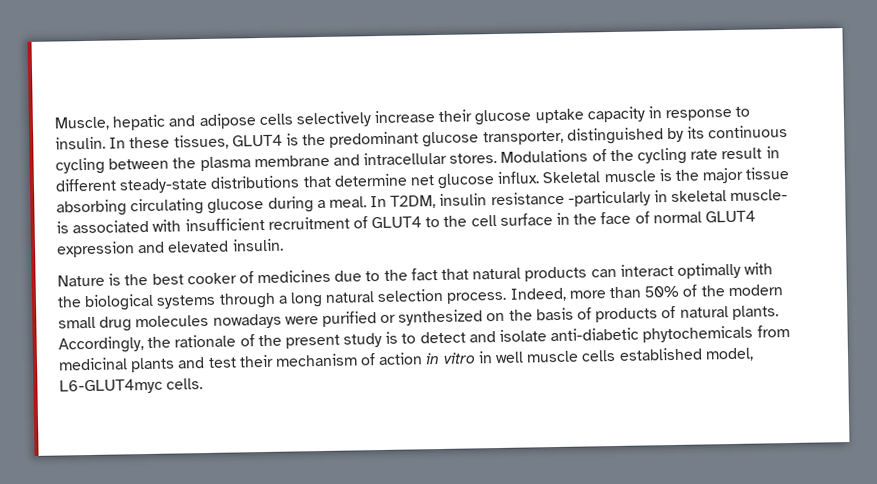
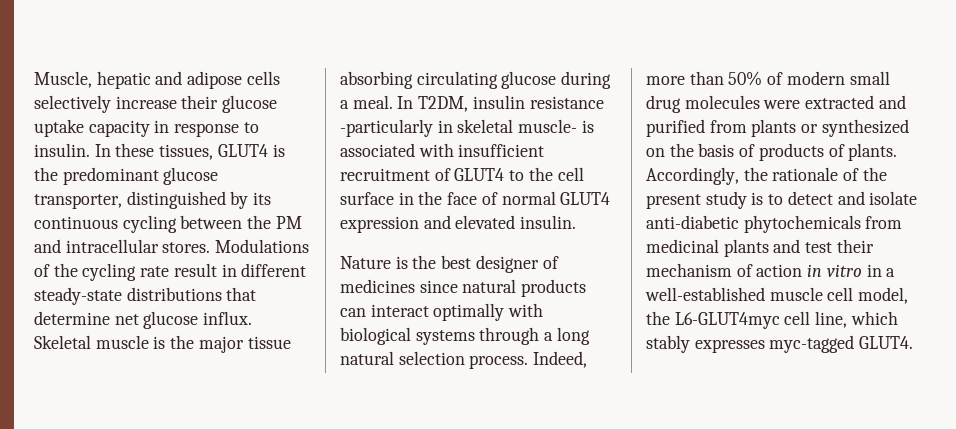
[199,154,330,172] plasma membrane -> [275,216,302,229] PM
[186,272,237,285] cooker -> [475,255,539,273] designer
[334,268,470,282] due to the fact that -> [419,280,458,293] since
[57,296,82,308] the -> (544, 310) none
[700,285,725,297] the -> (784, 78) none
[212,311,377,329] nowadays were purified -> [763,95,906,109] [646,119,797,137] were extracted and purified from plants
[679,306,729,318] natural -> (845, 150) none
[495,347,754,364] [59,378,204,395] well muscle cells established model, L6-GLUT4myc cells. -> [886,268,896,277] [645,287,909,304] [646,311,898,329] [646,335,914,353] a well-established muscle cell model, the L6-GLUT4myc cell line, which stably expresses myc-tagged GLUT4.

